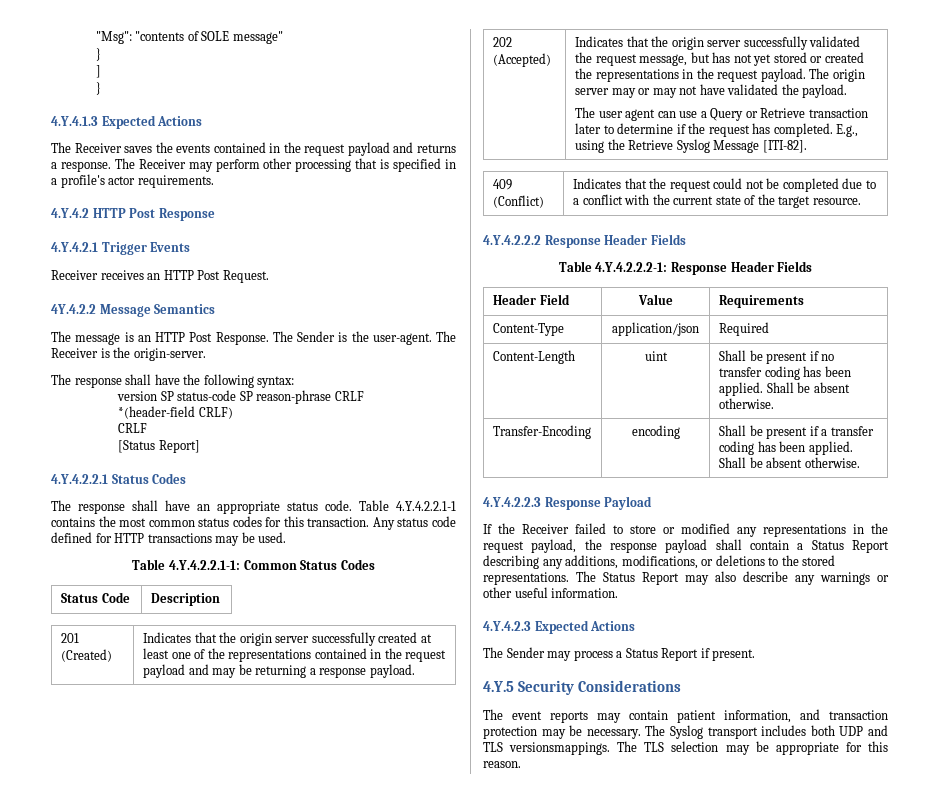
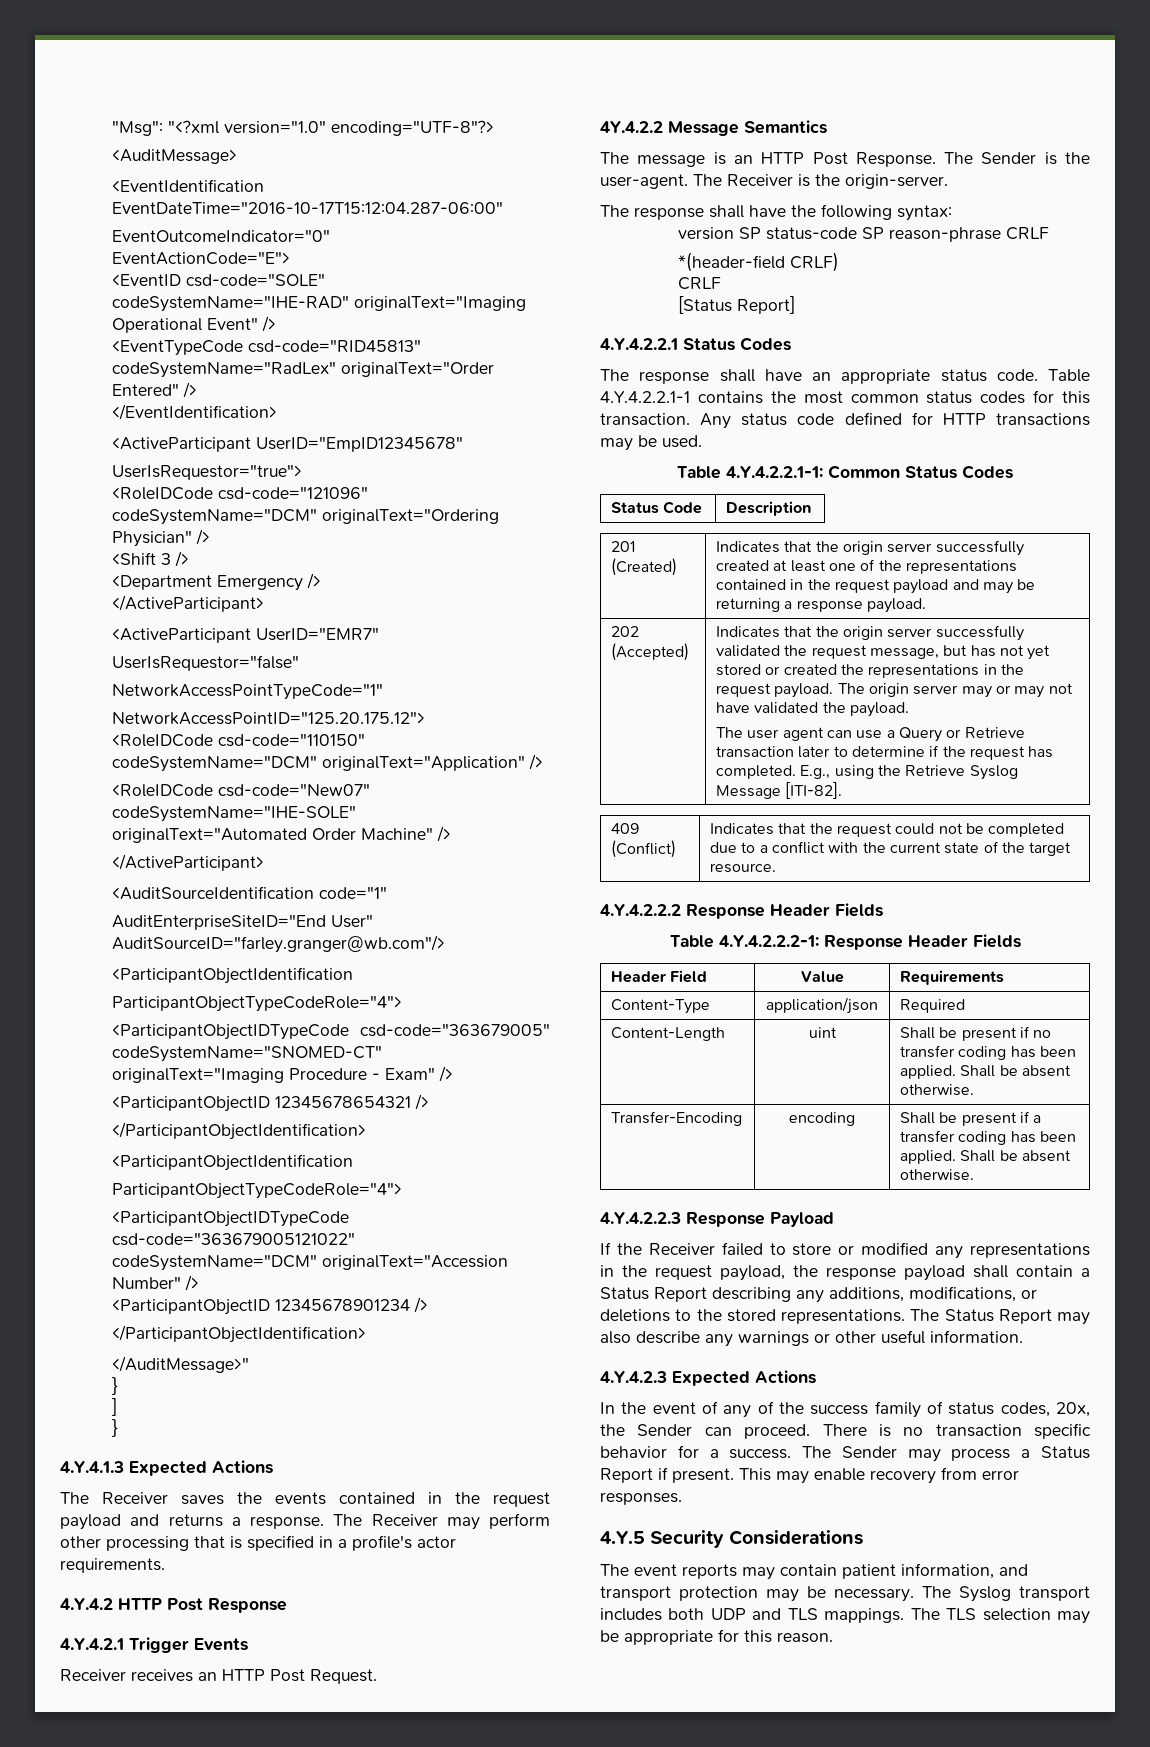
[135,31,283,44] "contents of SOLE message" -> [167,120,494,136] [111,149,237,164] [111,179,264,192] [111,201,503,214] [111,229,330,242] [111,251,290,265] [111,273,325,287] [111,295,526,312] [111,316,276,333] [111,339,421,356] [111,361,494,378] [111,382,197,398] [111,404,277,420] [111,436,463,452] [111,464,302,480] [111,486,368,500] [111,508,499,525] [111,529,210,547] [111,551,189,567] [111,573,321,591] [111,595,264,612] [111,627,379,643] [111,655,299,671] [111,683,383,700] [111,711,425,725] [111,733,365,747] [111,754,543,772] [111,783,370,797] [111,805,356,822] [111,826,451,843] [111,854,264,871] [111,886,387,900] [111,914,373,930] [111,935,445,953] [111,967,353,984] [111,995,402,1012] [111,1023,550,1040] [111,1045,382,1062] [111,1066,453,1083] [111,1094,429,1112] [111,1122,366,1140] [111,1154,353,1171] [111,1182,402,1199] [111,1211,349,1227] [111,1232,355,1246] [111,1254,508,1271] [111,1275,199,1291] [111,1297,428,1315] [111,1325,366,1343] [111,1356,249,1373] "<?xml version="1.0" encoding="UTF-8"?> // <AuditMessage> // <EventIdentification EventDateTime="2016-10-17T15:12:04.287-06:00" // EventOutcomeIndicator="0" // EventActionCode="E"> // <EventID csd-code="SOLE" codeSystemName="IHE-RAD" originalText="Imaging Operational Event" /> // <EventTypeCode csd-code="RID45813" codeSystemName="RadLex" originalText="Order Entered" /> // </EventIdentification> // <ActiveParticipant UserID="EmpID12345678" // UserIsRequestor="true"> // <RoleIDCode csd-code="121096" codeSystemName="DCM" originalText="Ordering Physician" /> // <Shift 3 /> // <Department Emergency /> // </ActiveParticipant> // <ActiveParticipant UserID="EMR7" // UserIsRequestor="false" // NetworkAccessPointTypeCode="1" // NetworkAccessPointID="125.20.175.12"> // <RoleIDCode csd-code="110150" codeSystemName="DCM" originalText="Application" /> // <RoleIDCode csd-code="New07" codeSystemName="IHE-SOLE" originalText="Automated Order Machine" /> // </ActiveParticipant> // <AuditSourceIdentification code="1" // AuditEnterpriseSiteID="End User" AuditSourceID="farley.granger@wb.com"/> // <ParticipantObjectIdentification // ParticipantObjectTypeCodeRole="4"> // <ParticipantObjectIDTypeCode csd-code="363679005" codeSystemName="SNOMED-CT" originalText="Imaging Procedure - Exam" /> // <ParticipantObjectID 12345678654321 /> // </ParticipantObjectIdentification> // <ParticipantObjectIdentification // ParticipantObjectTypeCodeRole="4"> // <ParticipantObjectIDTypeCode csd-code="363679005121022" codeSystemName="DCM" originalText="Accession Number" /> // <ParticipantObjectID 12345678901234 /> // </ParticipantObjectIdentification> // </AuditMessage>"
(636, 626) none -> [600,1401,1090,1418] [600,1423,1091,1439] [600,1445,792,1459] In the event of any of the success family of status codes, 20x, the Sender can proceed. There is no transaction specific behavior for a success.
(756, 655) none -> [739,1467,1019,1484] [600,1492,682,1505] This may enable recovery from error responses.
[829,710,888,720] transaction -> [600,1586,671,1601] transport
[509,742,611,755] versionsmappings. -> [824,1608,905,1623] mappings.

